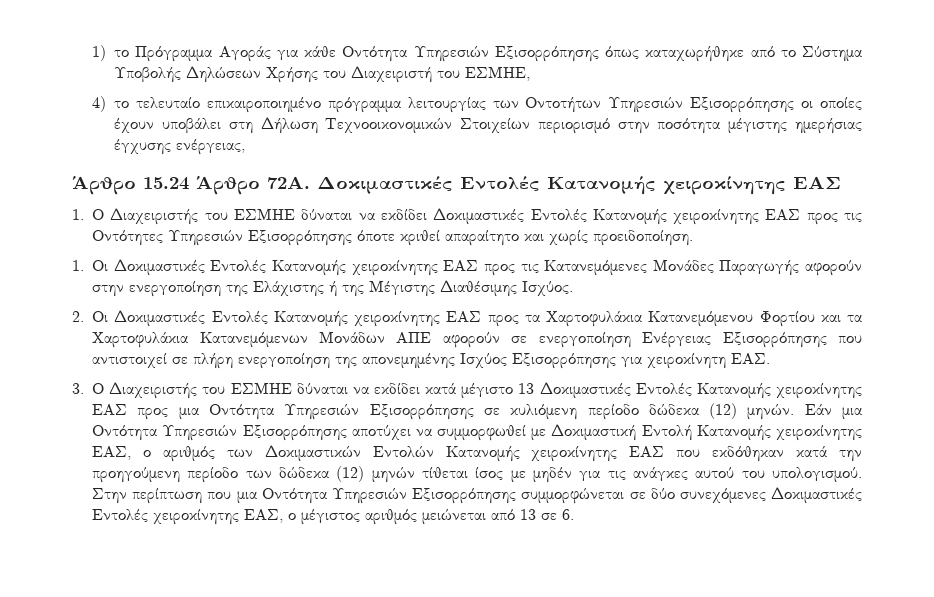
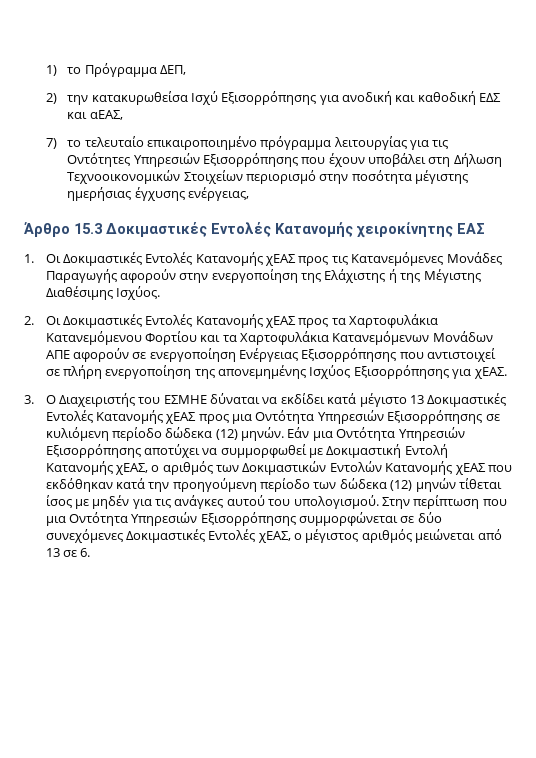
[218,46,863,62] [114,65,531,83] [92,96,107,112] Αγοράς για κάθε Οντότητα Υπηρεσιών Εξισορρόπησης όπως καταχωρήθηκε από το Σύστημα Υποβολής Δηλώσεων Χρήσης του Διαχειριστή του ΕΣΜΗΕ, // 4) -> [159,65,186,75] [45,91,502,105] [67,110,123,120] [45,138,57,149] ΔΕΠ, // 2) την κατακυρωθείσα Ισχύ Εξισορρόπησης για ανοδική και καθοδική ΕΔΣ και αΕΑΣ, // 7)
[492,97,862,113] των Οντοτήτων Υπηρεσιών Εξισορρόπησης οι οποίες -> [410,140,449,150] [67,153,326,167] για τις Οντότητες Υπηρεσιών Εξισορρόπησης που
[143,176,841,195] [72,207,863,225] [92,230,694,246] 15.24 Άρθρο 72Α. Δοκιμαστικές Εντολές Κατανομής χειροκίνητης ΕΑΣ // 1. Ο Διαχειριστής του ΕΣΜΗΕ δύναται να εκδίδει Δοκιμαστικές Εντολές Κατανομής χειροκίνητης ΕΑΣ προς τις Οντότητες Υπηρεσιών Εξισορρόπησης όποτε κριθεί απαραίτητο και χωρίς προειδοποίηση. -> [74,222,485,238] 15.3 Δοκιμαστικές Εντολές Κατανομής χειροκίνητης ΕΑΣ
[351,260,479,276] χειροκίνητης ΕΑΣ -> [265,254,297,266] χΕΑΣ
[354,311,482,327] χειροκίνητης ΕΑΣ -> [265,316,297,328] χΕΑΣ
[647,353,771,369] χειροκίνητη ΕΑΣ. -> [473,367,507,379] χΕΑΣ.
[776,383,863,399] [92,404,128,415] χειροκίνητης ΕΑΣ -> [165,412,197,424] χΕΑΣ
[776,425,863,441] [92,446,132,460] χειροκίνητης ΕΑΣ, -> [114,463,148,475] χΕΑΣ,
[531,446,665,462] χειροκίνητης ΕΑΣ -> [454,463,486,475] χΕΑΣ
[153,509,284,525] χειροκίνητης ΕΑΣ, -> [257,531,291,543] χΕΑΣ,

